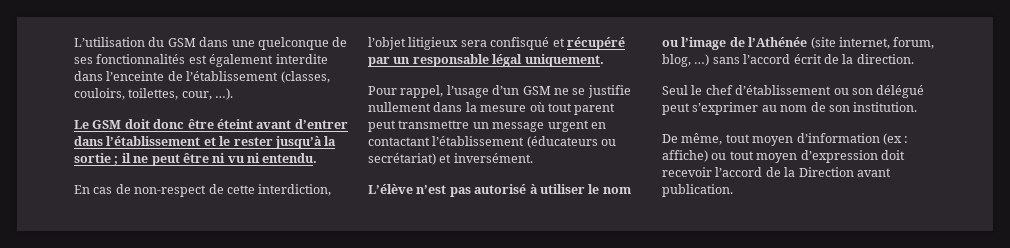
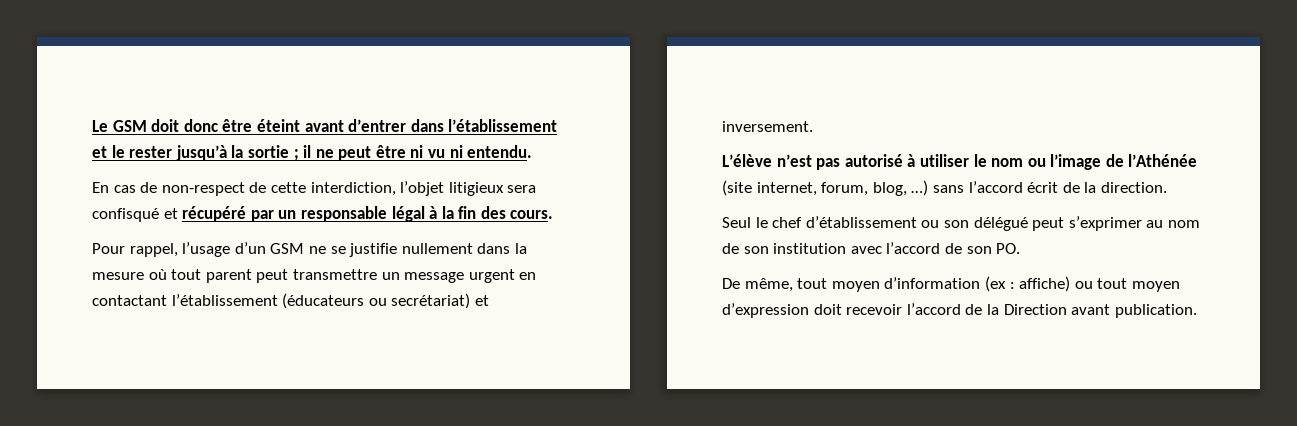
[74,37,348,50] [74,54,328,67] [74,71,330,83] [74,88,234,100] L’utilisation du GSM dans une quelconque de ses fonctionnalités est également interdite dans l’enceinte de l’établissement (classes, couloirs, toilettes, cour, …). // -> (92, 126) none
[524,54,604,67] uniquement. -> [429,206,554,219] à la fin des cours.
[453,153,533,163] inversément. -> [722,121,813,132] inversement.
[853,102,918,112] institution. -> [773,242,1021,254] institution avec l’accord de son PO.

